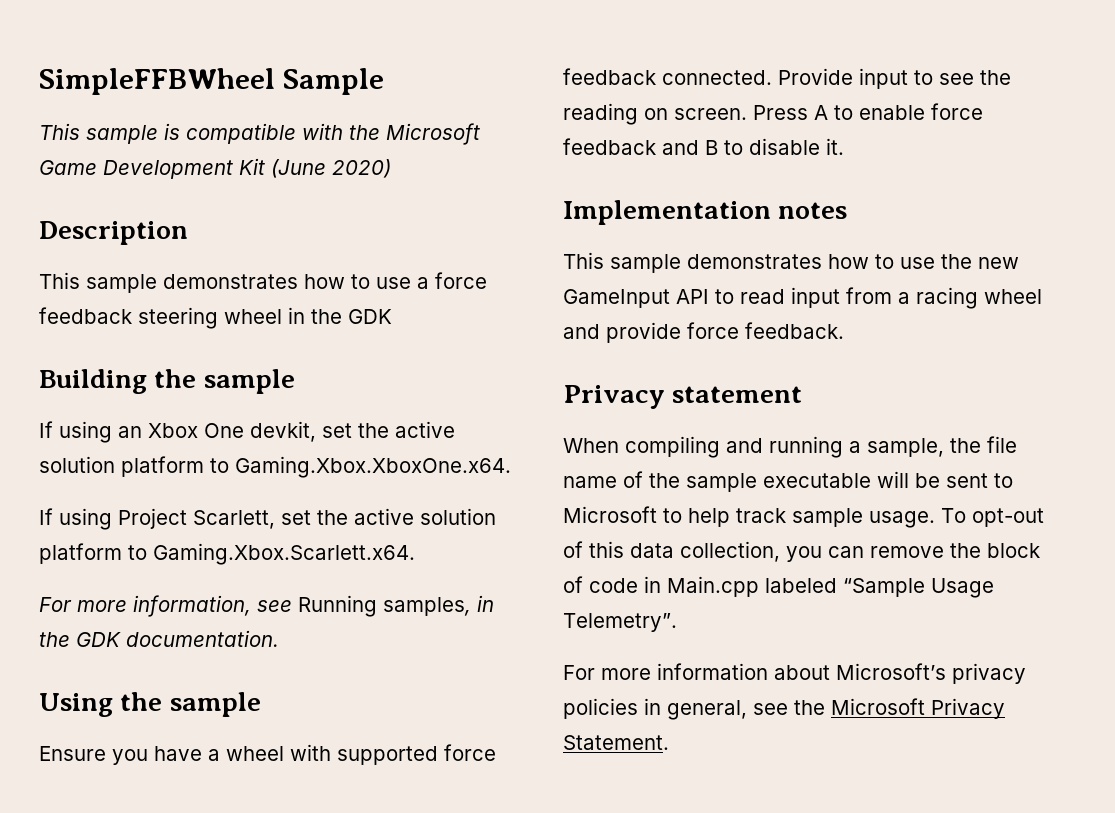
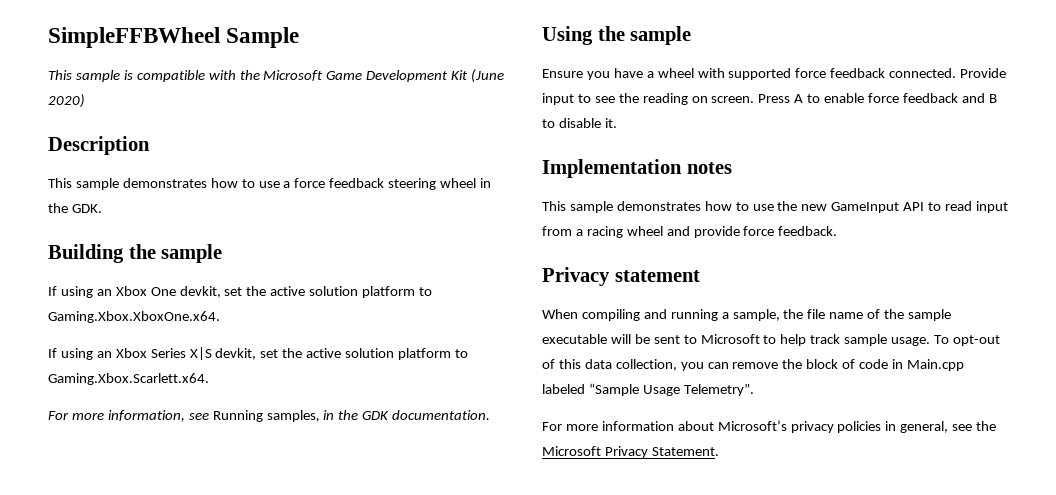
[348,309,392,324] GDK -> [71,204,102,213] GDK.
[118,508,275,529] Project Scarlett, -> [96,347,257,360] an Xbox Series X|S devkit,

